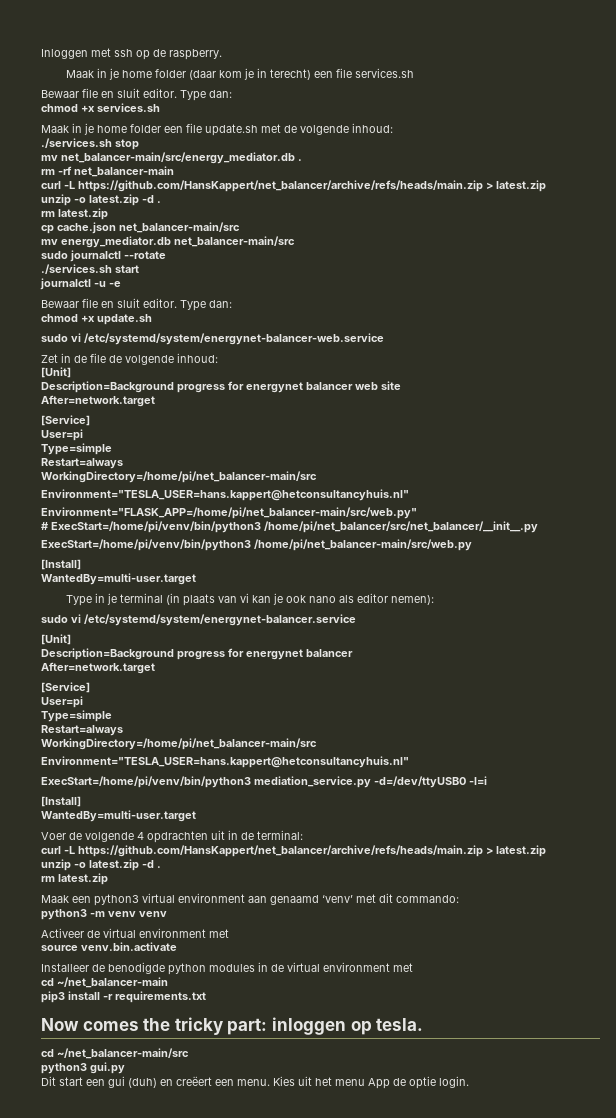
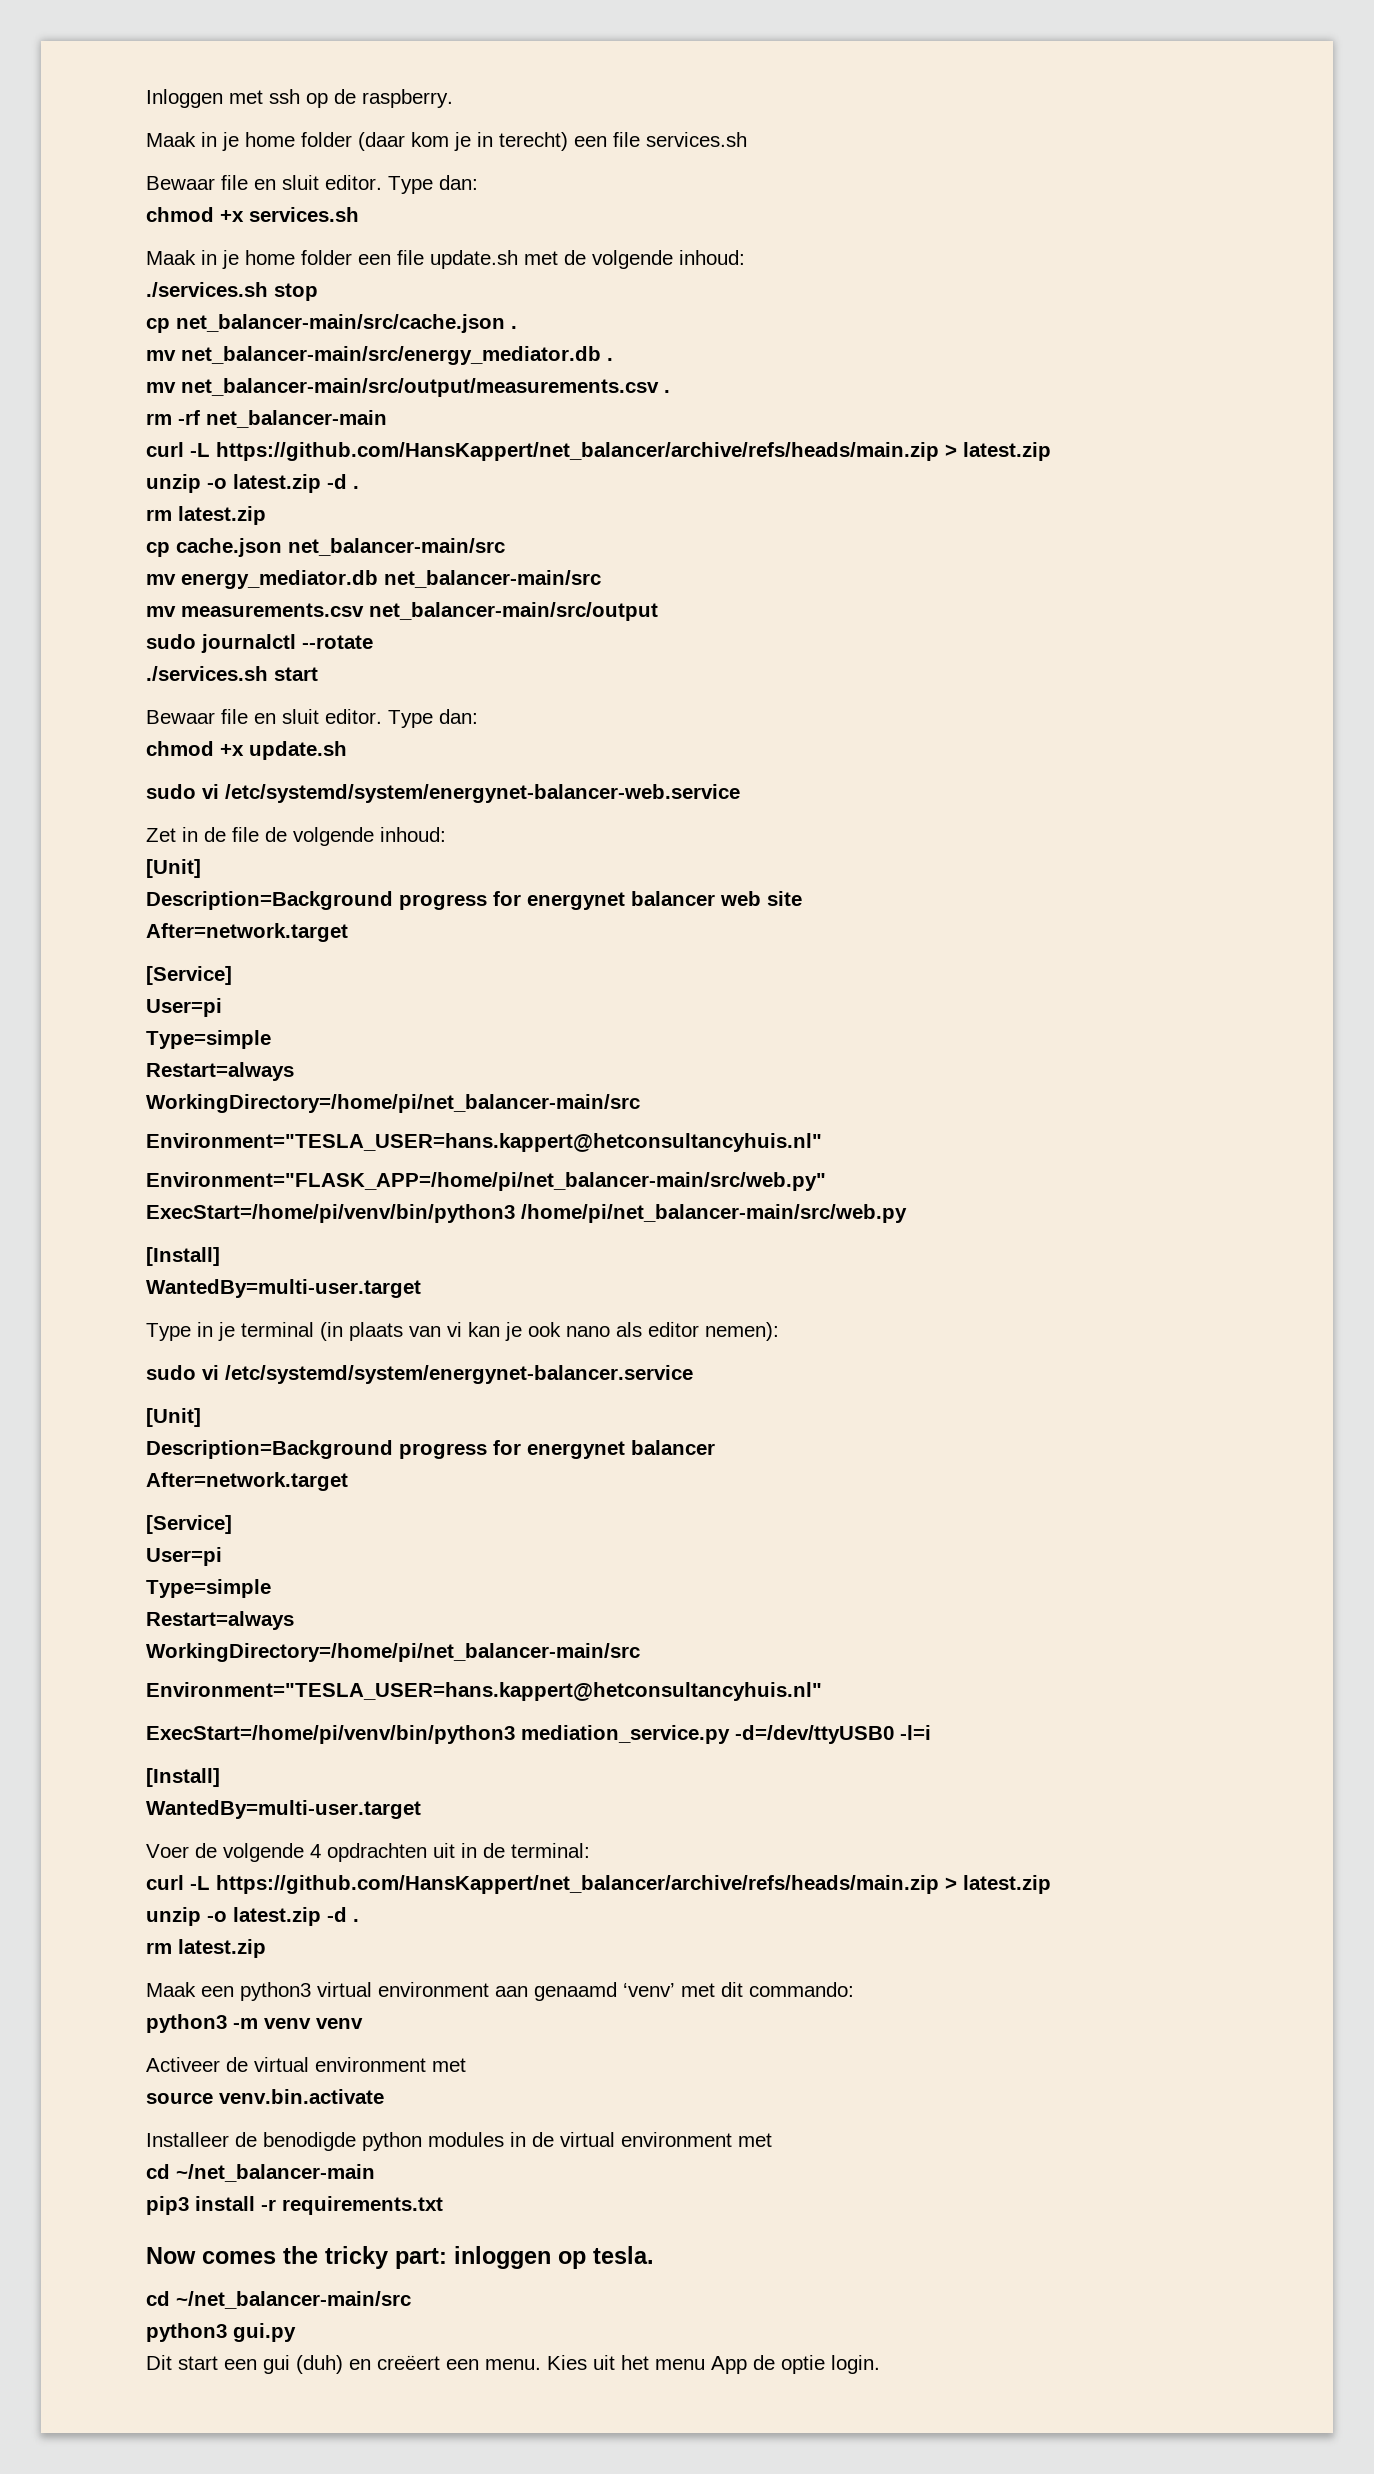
(139, 144) none -> [146,314,517,333] // cp net_balancer-main/src/cache.json .
(302, 160) none -> [146,378,670,397] // mv net_balancer-main/src/output/measurements.csv .
(295, 241) none -> [146,602,658,621] // mv measurements.csv net_balancer-main/src/output
[40,278,121,290] // journalctl -u -e -> (318, 674) none
[41,521,538,533] // # ExecStart=/home/pi/venv/bin/python3 /home/pi/net_balancer/src/net_balancer/__init__.py -> (826, 1181) none

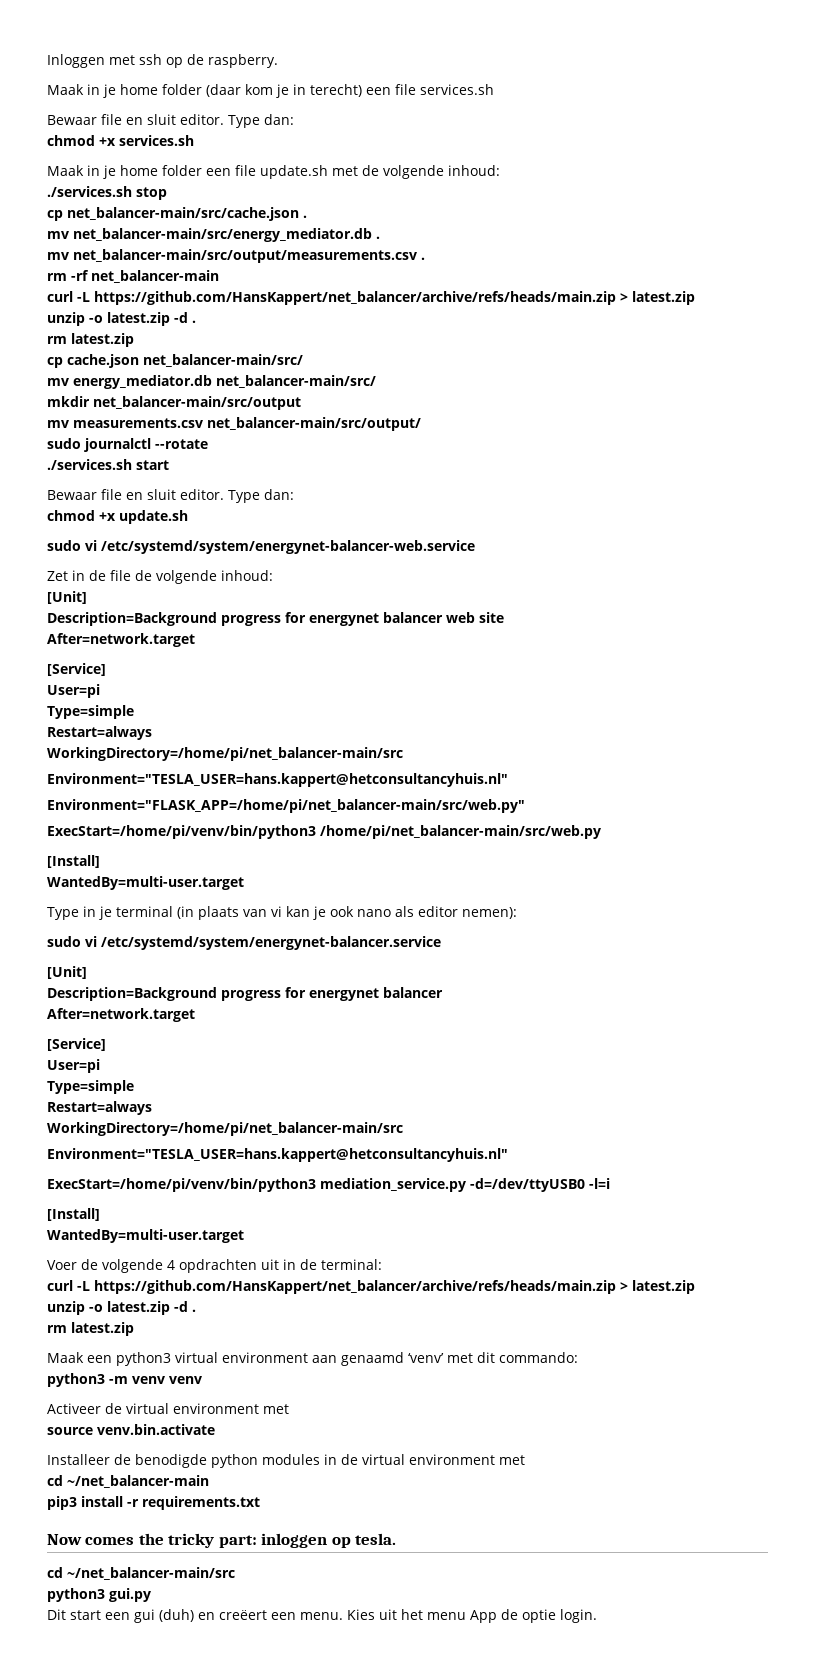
[288,538,505,556] net_balancer-main/src -> [143,354,303,367] net_balancer-main/src/
[384,570,601,588] net_balancer-main/src -> [216,375,376,388] [47,396,301,410] net_balancer-main/src/ // mkdir net_balancer-main/src/output
[369,602,658,621] net_balancer-main/src/output -> [207,417,421,431] net_balancer-main/src/output/

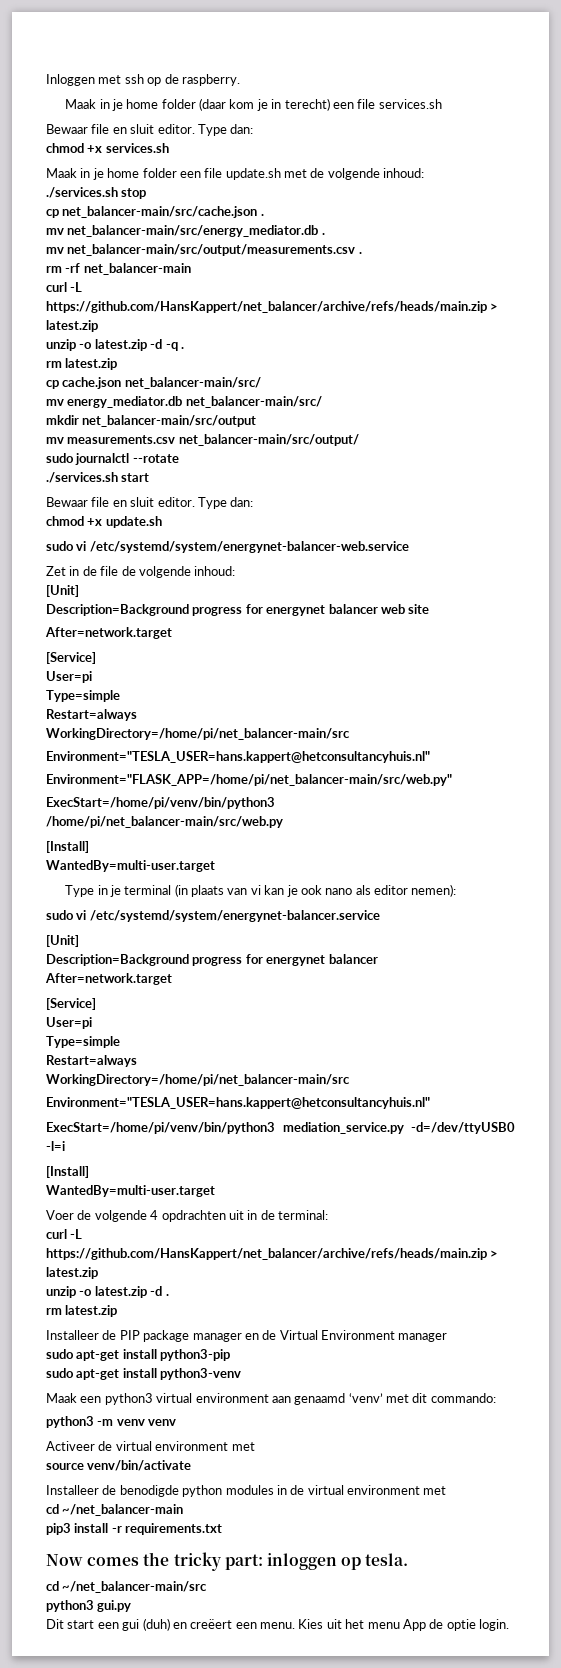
(188, 317) none -> [165,342,178,351] -q
(134, 1329) none -> [46,1330,448,1342] [46,1349,231,1361] [46,1368,242,1380] // Installeer de PIP package manager en de Virtual Environment manager // sudo apt-get install python3-pip // sudo apt-get install python3-venv
[97,1424,215,1435] venv.bin.activate -> [87,1460,192,1471] venv/bin/activate

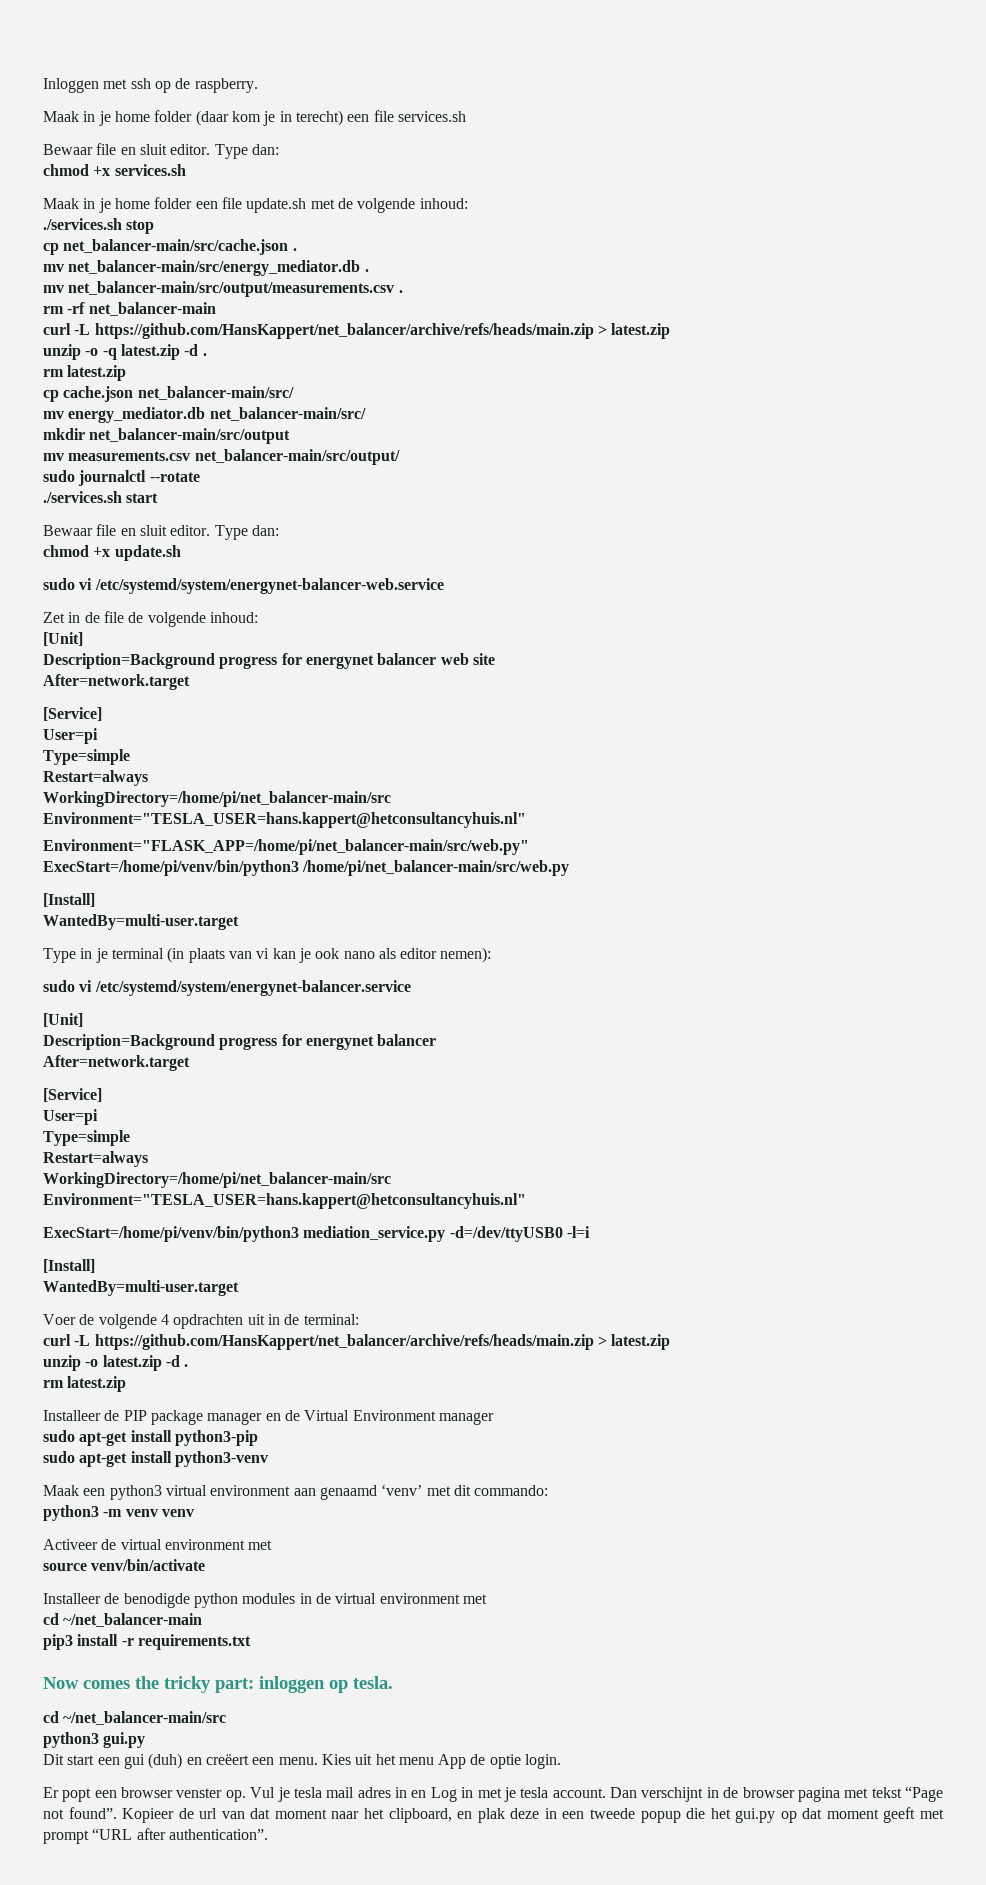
[94,339,178,351] latest.zip -d -q -> [102,344,199,360] -q latest.zip -d
(509, 1625) none -> [43,1786,943,1802] [43,1807,944,1823] [43,1828,268,1844] // Er popt een browser venster op. Vul je tesla mail adres in en Log in met je tesla account. Dan verschijnt in de browser pagina met tekst “Page not found”. Kopieer de url van dat moment naar het clipboard, en plak deze in een tweede popup die het gui.py op dat moment geeft met prompt “URL after authentication”.

